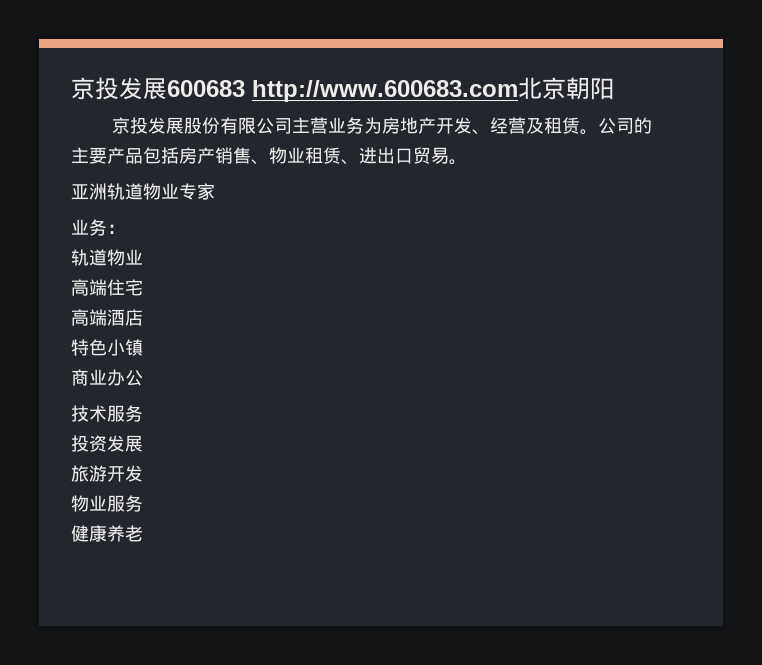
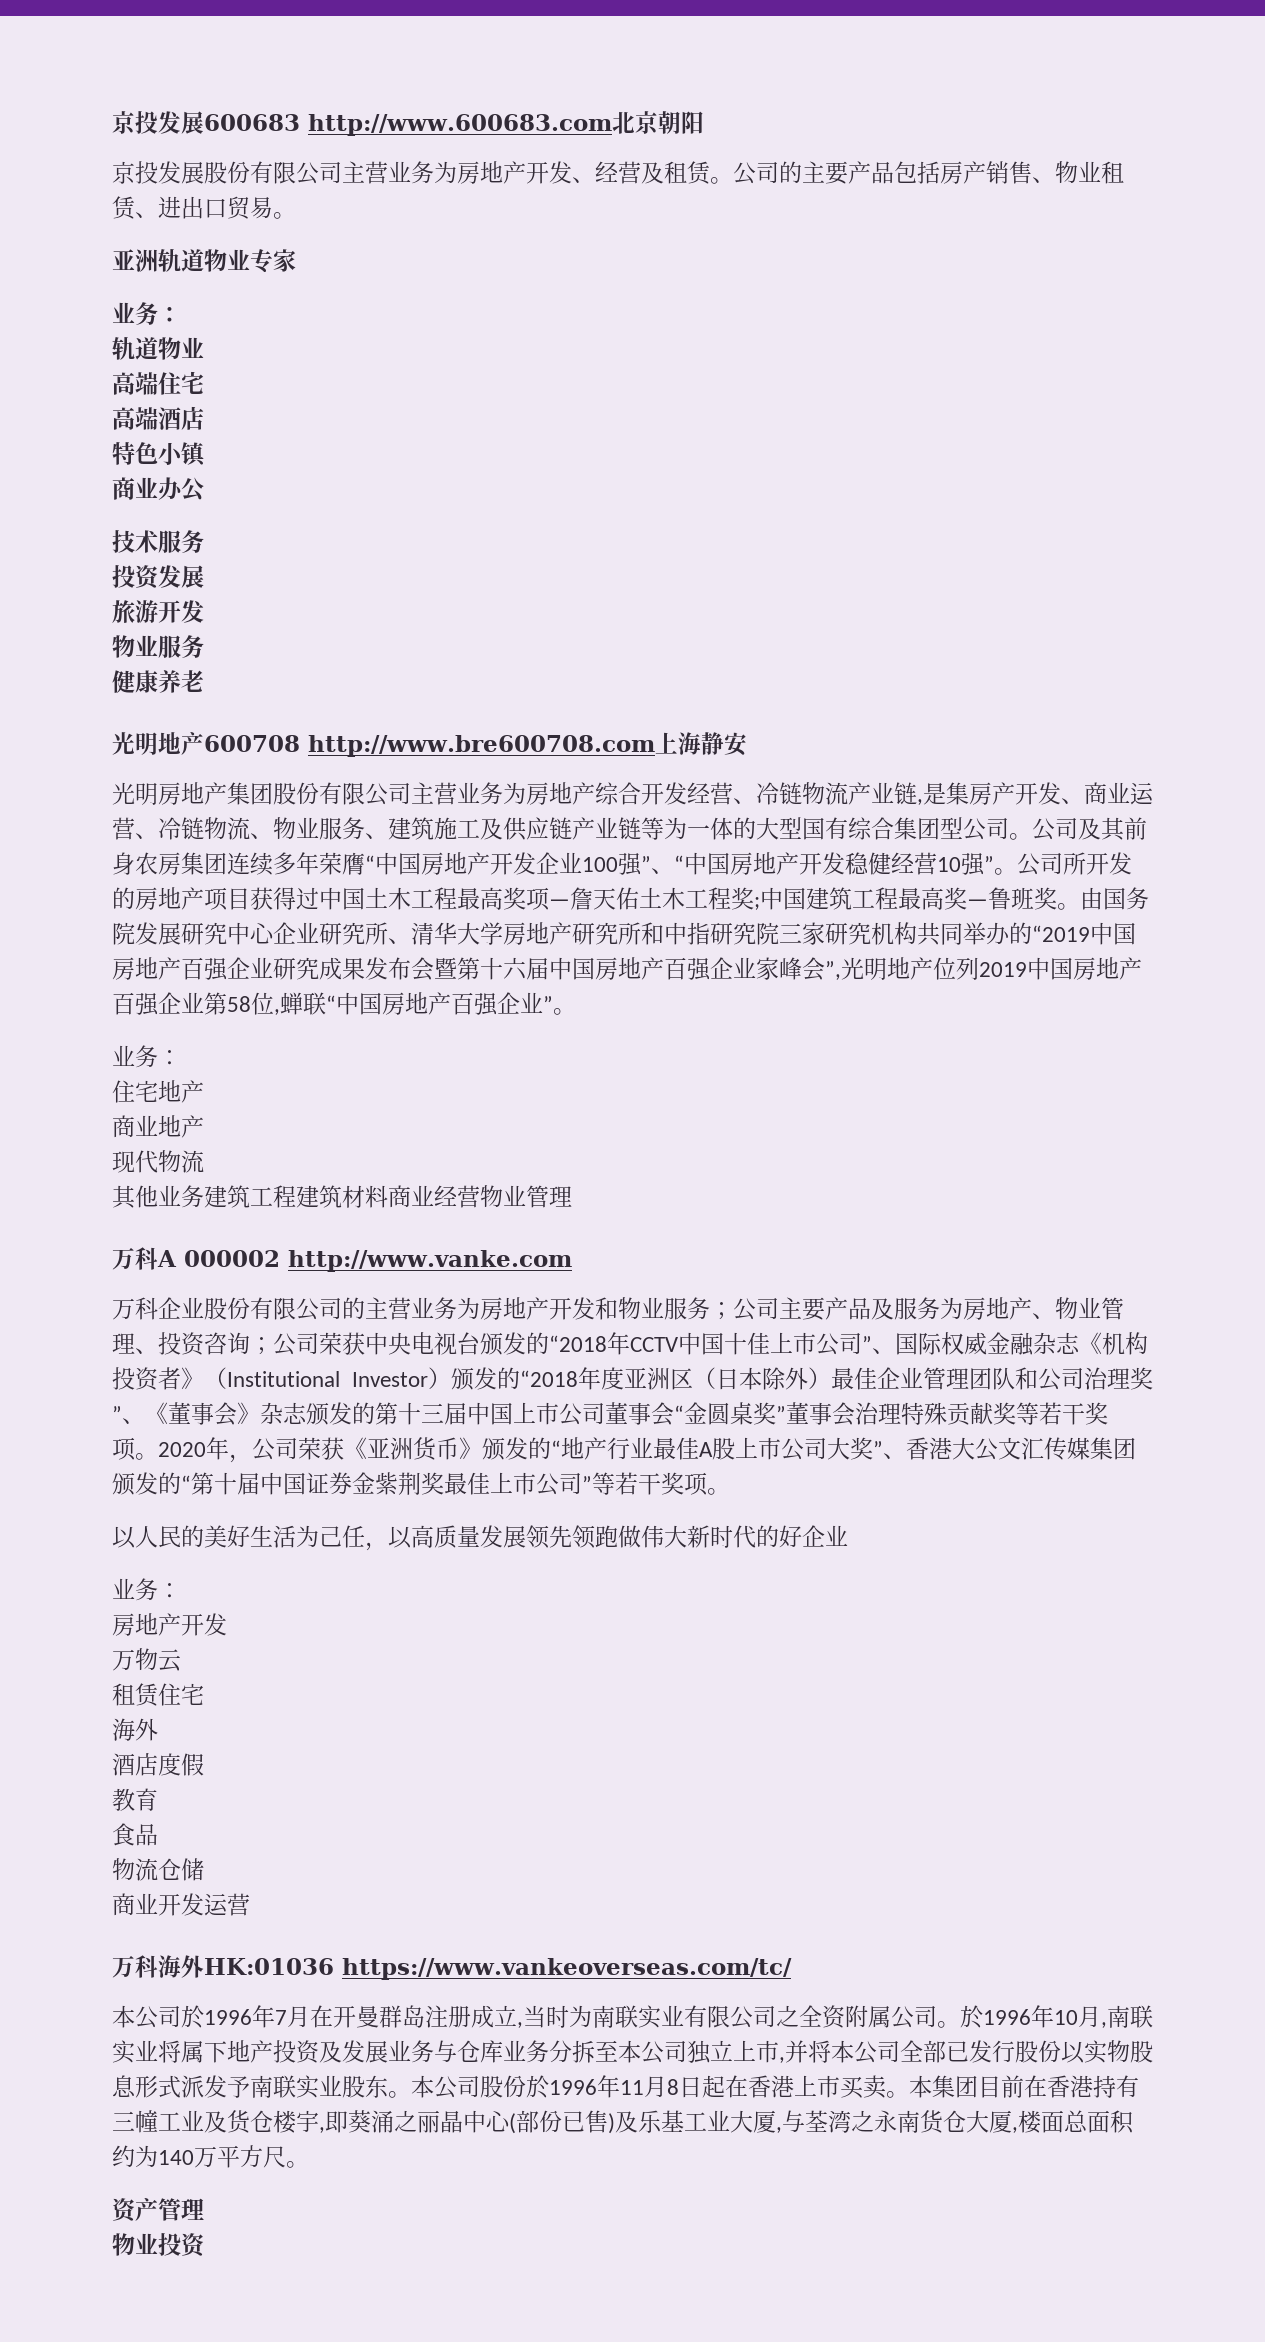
(143, 533) none -> [112,732,747,757] [112,782,1154,806] [112,817,1147,841] [112,852,1132,876] [112,887,1149,911] [112,922,1136,946] [112,957,1142,981] [112,992,576,1016] [112,1045,181,1068] [112,1080,204,1103] [112,1115,204,1138] [112,1150,204,1173] [112,1185,572,1209] [112,1247,572,1272] [112,1297,1124,1321] [112,1332,1148,1356] [112,1367,1153,1391] [112,1402,1108,1426] [112,1437,1136,1463] [112,1472,730,1496] [112,1525,848,1551] [112,1578,181,1601] [112,1613,227,1636] [112,1648,181,1672] [112,1683,204,1707] [112,1718,158,1741] [112,1753,204,1776] [112,1788,158,1811] [112,1823,158,1846] [112,1858,204,1881] [112,1893,250,1916] [112,1955,792,1980] [112,2005,1153,2029] [112,2040,1153,2064] [112,2075,1139,2099] [112,2110,1134,2134] [112,2145,309,2168] [112,2198,204,2223] [112,2233,207,2258] // 光明地产600708 http://www.bre600708.com上海静安 // 光明房地产集团股份有限公司主营业务为房地产综合开发经营、冷链物流产业链,是集房产开发、商业运营、冷链物流、物业服务、建筑施工及供应链产业链等为一体的大型国有综合集团型公司。公司及其前身农房集团连续多年荣膺“中国房地产开发企业100强”、“中国房地产开发稳健经营10强”。公司所开发的房地产项目获得过中国土木工程最高奖项—詹天佑土木工程奖;中国建筑工程最高奖—鲁班奖。由国务院发展研究中心企业研究所、清华大学房地产研究所和中指研究院三家研究机构共同举办的“2019中国房地产百强企业研究成果发布会暨第十六届中国房地产百强企业家峰会”,光明地产位列2019中国房地产百强企业第58位,蝉联“中国房地产百强企业”。 // 业务： // 住宅地产 // 商业地产 // 现代物流 // 其他业务建筑工程建筑材料商业经营物业管理 // 万科A 000002 http://www.vanke.com // 万科企业股份有限公司的主营业务为房地产开发和物业服务；公司主要产品及服务为房地产、物业管理、投资咨询；公司荣获中央电视台颁发的“2018年CCTV中国十佳上市公司”、国际权威金融杂志《机构投资者》（Institutional Investor）颁发的“2018年度亚洲区（日本除外）最佳企业管理团队和公司治理奖”、《董事会》杂志颁发的第十三届中国上市公司董事会“金圆桌奖”董事会治理特殊贡献奖等若干奖项。2020年，公司荣获《亚洲货币》颁发的“地产行业最佳A股上市公司大奖”、香港大公文汇传媒集团颁发的“第十届中国证券金紫荆奖最佳上市公司”等若干奖项。 // 以人民的美好生活为己任，以高质量发展领先领跑做伟大新时代的好企业 // 业务： // 房地产开发 // 万物云 // 租赁住宅 // 海外 // 酒店度假 // 教育 // 食品 // 物流仓储 // 商业开发运营 // 万科海外HK:01036 https://www.vankeoverseas.com/tc/ // 本公司於1996年7月在开曼群岛注册成立,当时为南联实业有限公司之全资附属公司。於1996年10月,南联实业将属下地产投资及发展业务与仓库业务分拆至本公司独立上市,并将本公司全部已发行股份以实物股息形式派发予南联实业股东。本公司股份於1996年11月8日起在香港上市买卖。本集团目前在香港持有三幢工业及货仓楼宇,即葵涌之丽晶中心(部份已售)及乐基工业大厦,与荃湾之永南货仓大厦,楼面总面积约为140万平方尺。 // 资产管理 // 物业投资

